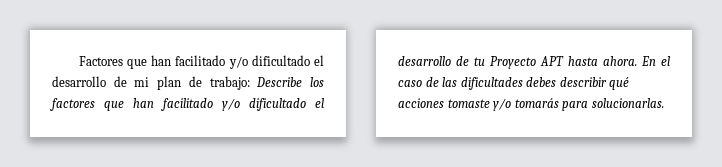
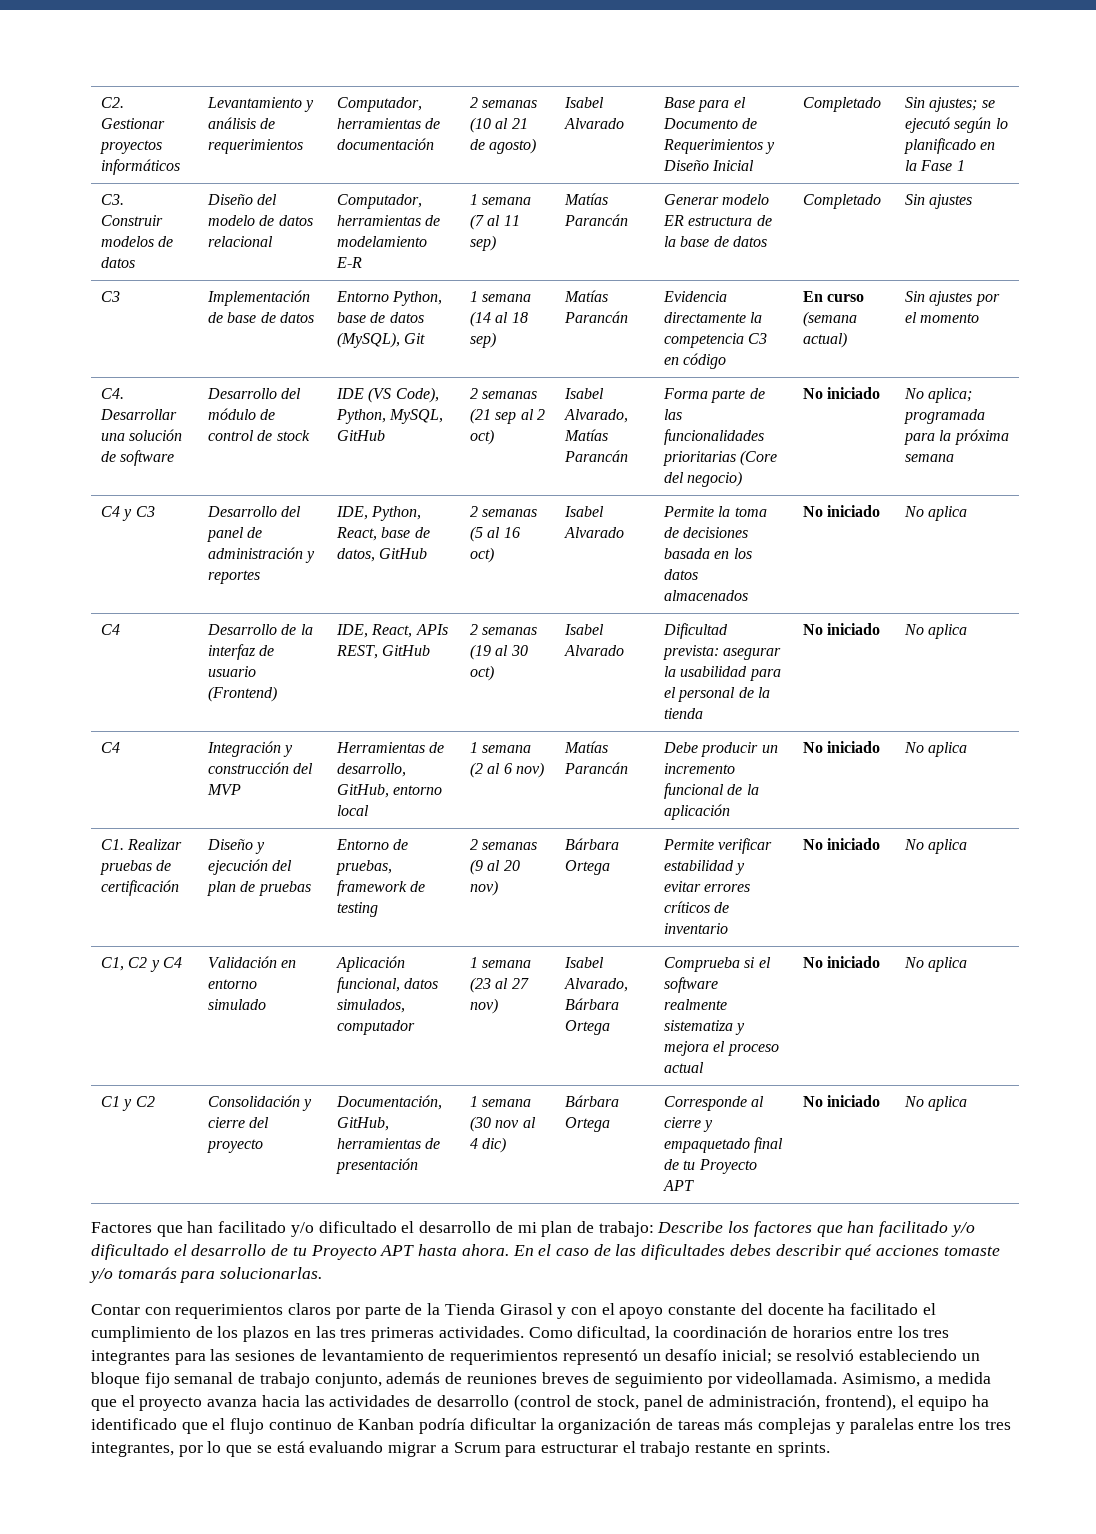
(78, 61) none -> [101,97,125,108] [101,118,166,129] [100,140,163,154] [101,159,181,175] [207,97,315,112] [208,117,276,129] [208,139,304,154] [337,97,423,112] [337,118,441,129] [337,138,435,150] [470,97,538,108] [470,117,528,133] [470,138,537,154] [564,97,605,108] [564,118,625,129] [664,97,746,112] [663,118,758,129] [663,139,776,154] [663,160,755,171] [803,97,882,112] [905,97,995,112] [905,117,1008,133] [904,138,996,154] [905,160,965,171] [101,194,125,205] [101,215,164,226] [101,236,174,247] [101,257,136,268] [207,194,278,205] [208,215,313,226] [208,236,274,247] [337,194,423,209] [337,215,441,226] [337,236,428,247] [336,257,363,268] [470,194,532,205] [470,214,520,230] [470,235,497,251] [564,193,609,205] [564,214,629,226] [664,194,770,205] [663,215,772,226] [664,236,768,247] [803,194,882,209] [905,194,973,209] [101,291,121,302] [207,290,311,306] [208,312,315,323] [336,291,443,306] [337,312,424,323] [337,332,426,348] [470,291,532,302] [470,311,528,327] [470,332,497,348] [564,290,609,302] [564,311,629,323] [663,291,728,302] [664,312,763,323] [664,333,768,348] [664,353,727,369] [803,291,865,302] [803,311,858,327] [803,332,848,348] [905,291,1000,306] [905,312,980,323] [101,388,125,399] [100,409,178,420] [101,429,183,441] [101,450,175,466] [207,388,302,399] [208,408,276,420] [208,430,310,441] [336,387,439,403] [336,409,444,424] [337,430,386,441] [470,388,538,399] [470,408,546,424] [470,429,495,445] [564,388,605,399] [564,409,629,423] [564,429,609,441] [564,450,629,462] [663,388,765,403] [664,409,683,420] [664,429,765,445] [663,450,778,466] [664,471,743,487] [803,387,881,399] [904,388,973,403] [904,409,986,424] [904,429,1009,445] [905,454,955,462] [101,506,155,521] [207,506,302,517] [207,527,263,542] [208,547,316,563] [208,570,261,584] [336,506,422,521] [336,527,430,541] [337,548,428,562] [470,506,538,517] [470,526,520,542] [470,547,495,563] [564,506,605,517] [564,527,625,538] [663,506,767,517] [664,527,749,538] [664,548,752,559] [664,569,699,580] [664,590,749,601] [803,505,881,517] [904,506,968,521] [101,624,121,635] [207,624,313,635] [208,644,275,660] [208,666,257,677] [208,686,278,702] [336,624,448,638] [336,645,431,659] [470,624,538,635] [470,644,528,660] [470,665,495,681] [564,624,605,635] [564,645,625,656] [663,623,729,639] [663,645,782,660] [664,666,781,681] [664,687,771,702] [664,708,704,719] [803,623,881,635] [904,624,968,639] [101,742,121,753] [207,741,294,757] [208,762,314,774] [207,784,242,795] [336,742,445,753] [337,763,407,777] [337,784,443,798] [337,805,370,816] [470,742,532,753] [470,762,545,778] [564,741,609,753] [564,762,629,774] [663,742,778,757] [664,763,736,774] [664,783,759,799] [664,804,731,820] [803,741,881,753] [904,742,968,757] [101,839,183,850] [100,860,172,875] [101,880,180,896] [207,839,266,854] [208,859,293,875] [207,881,311,896] [336,839,409,850] [336,860,393,875] [337,880,426,896] [337,902,379,917] [470,839,538,850] [470,859,520,875] [470,880,499,896] [565,838,620,850] [565,860,611,875] [663,838,773,854] [664,860,746,875] [664,881,751,892] [664,901,730,913] [664,923,729,934] [803,838,881,850] [904,839,968,854] [101,957,183,972] [208,956,297,968] [208,979,258,989] [208,999,267,1010] [336,956,406,972] [337,977,439,993] [337,999,406,1013] [337,1020,416,1035] [470,957,532,968] [470,977,529,993] [470,998,499,1014] [564,957,605,968] [564,978,629,992] [565,998,620,1010] [565,1020,611,1035] [664,957,771,972] [664,977,719,993] [664,999,728,1010] [664,1020,746,1035] [664,1041,779,1056] [664,1062,705,1073] [803,956,881,968] [904,957,968,972] [101,1096,155,1111] [208,1095,313,1111] [208,1117,270,1128] [207,1139,264,1153] [336,1095,443,1110] [337,1117,390,1131] [337,1138,441,1149] [336,1158,419,1174] [470,1096,532,1107] [470,1116,536,1132] [470,1137,507,1153] [565,1095,620,1107] [565,1117,611,1132] [664,1096,765,1111] [664,1117,714,1132] [664,1137,784,1153] [664,1159,757,1174] [663,1180,695,1191] [803,1095,881,1107] [904,1096,968,1111] C2. Gestionar proyectos informáticos | Levantamiento y análisis de requerimientos | Computador, herramientas de documentación | 2 semanas (10 al 21 de agosto) | Isabel Alvarado | Base para el Documento de Requerimientos y Diseño Inicial | Completado | Sin ajustes; se ejecutó según lo planificado en la Fase 1 // C3. Construir modelos de datos | Diseño del modelo de datos relacional | Computador, herramientas de modelamiento E-R | 1 semana (7 al 11 sep) | Matías Parancán | Generar modelo ER estructura de la base de datos | Completado | Sin ajustes // C3 | Implementación de base de datos | Entorno Python, base de datos (MySQL), Git | 1 semana (14 al 18 sep) | Matías Parancán | Evidencia directamente la competencia C3 en código | En curso (semana actual) | Sin ajustes por el momento // C4. Desarrollar una solución de software | Desarrollo del módulo de control de stock | IDE (VS Code), Python, MySQL, GitHub | 2 semanas (21 sep al 2 oct) | Isabel Alvarado, Matías Parancán | Forma parte de las funcionalidades prioritarias (Core del negocio) | No iniciado | No aplica; programada para la próxima semana // C4 y C3 | Desarrollo del panel de administración y reportes | IDE, Python, React, base de datos, GitHub | 2 semanas (5 al 16 oct) | Isabel Alvarado | Permite la toma de decisiones basada en los datos almacenados | No iniciado | No aplica // C4 | Desarrollo de la interfaz de usuario (Frontend) | IDE, React, APIs REST, GitHub | 2 semanas (19 al 30 oct) | Isabel Alvarado | Dificultad prevista: asegurar la usabilidad para el personal de la tienda | No iniciado | No aplica // C4 | Integración y construcción del MVP | Herramientas de desarrollo, GitHub, entorno local | 1 semana (2 al 6 nov) | Matías Parancán | Debe producir un incremento funcional de la aplicación | No iniciado | No aplica // C1. Realizar pruebas de certificación | Diseño y ejecución del plan de pruebas | Entorno de pruebas, framework de testing | 2 semanas (9 al 20 nov) | Bárbara Ortega | Permite verificar estabilidad y evitar errores críticos de inventario | No iniciado | No aplica // C1, C2 y C4 | Validación en entorno simulado | Aplicación funcional, datos simulados, computador | 1 semana (23 al 27 nov) | Isabel Alvarado, Bárbara Ortega | Comprueba si el software realmente sistematiza y mejora el proceso actual | No iniciado | No aplica // C1 y C2 | Consolidación y cierre del proyecto | Documentación, GitHub, herramientas de presentación | 1 semana (30 nov al 4 dic) | Bárbara Ortega | Corresponde al cierre y empaquetado final de tu Proyecto APT | No iniciado | No aplica //
(664, 103) none -> [91,1303,936,1319] [91,1326,950,1342] [91,1349,980,1365] [91,1372,991,1388] [91,1394,990,1411] [91,1418,1011,1434] [91,1441,830,1457] // Contar con requerimientos claros por parte de la Tienda Girasol y con el apoyo constante del docente ha facilitado el cumplimiento de los plazos en las tres primeras actividades. Como dificultad, la coordinación de horarios entre los tres integrantes para las sesiones de levantamiento de requerimientos representó un desafío inicial; se resolvió estableciendo un bloque fijo semanal de trabajo conjunto, además de reuniones breves de seguimiento por videollamada. Asimismo, a medida que el proyecto avanza hacia las actividades de desarrollo (control de stock, panel de administración, frontend), el equipo ha identificado que el flujo continuo de Kanban podría dificultar la organización de tareas más complejas y paralelas entre los tres integrantes, por lo que se está evaluando migrar a Scrum para estructurar el trabajo restante en sprints.

